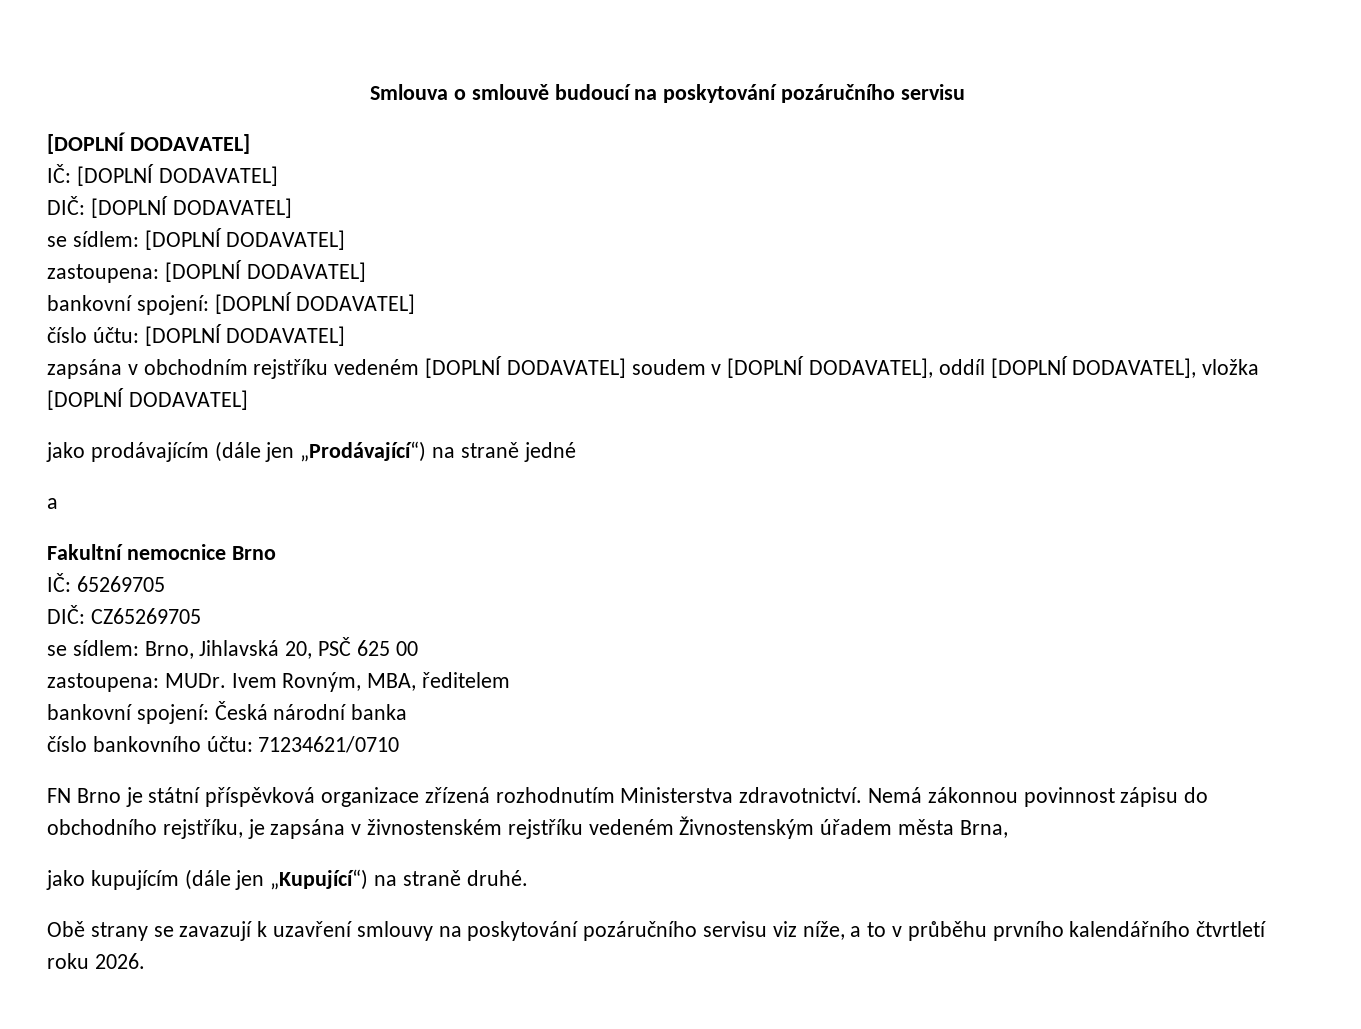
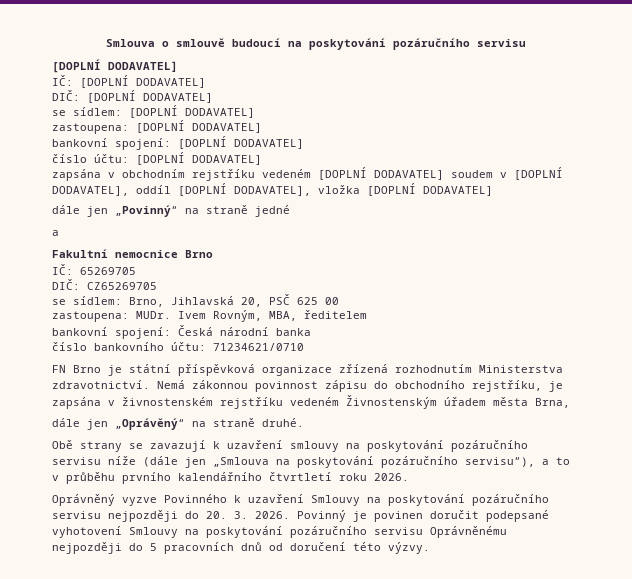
[46,441,427,462] jako prodávajícím (dále jen „Prodávající“) -> [52,205,178,217] dále jen „Povinný“
[46,869,369,890] jako kupujícím (dále jen „Kupující“) -> [52,418,185,430] dále jen „Oprávěný“
[772,921,845,940] viz níže, -> [108,456,535,468] níže (dále jen „Smlouva na poskytování pozáručního servisu“),
(145, 961) none -> [52,494,549,506] [52,510,549,522] [52,526,507,538] [52,542,430,554] // Oprávněný vyzve Povinného k uzavření Smlouvy na poskytování pozáručního servisu nejpozději do 20. 3. 2026. Povinný je povinen doručit podepsané vyhotovení Smlouvy na poskytování pozáručního servisu Oprávněnému nejpozději do 5 pracovních dnů od doručení této výzvy.

